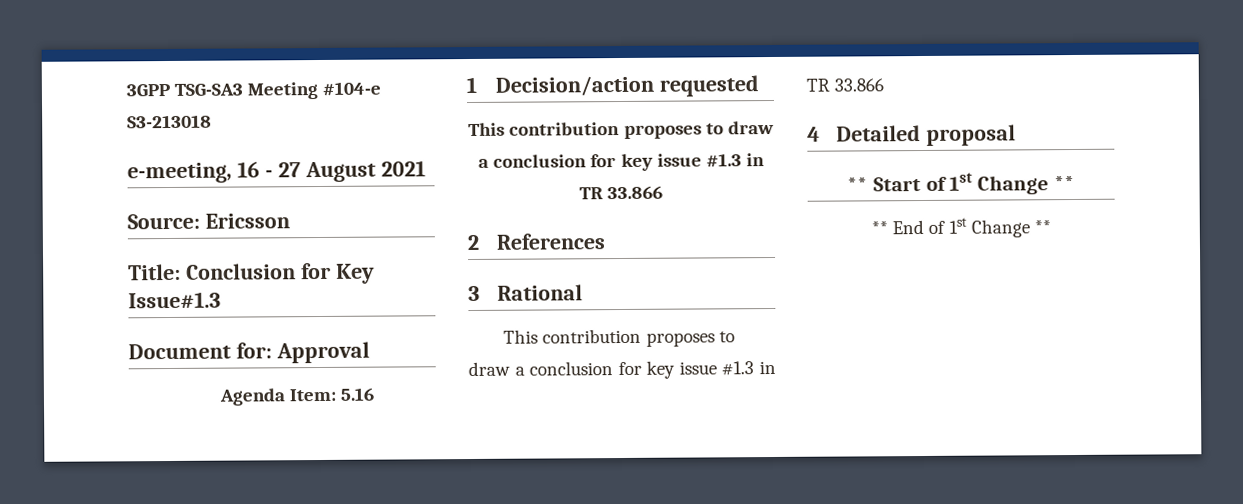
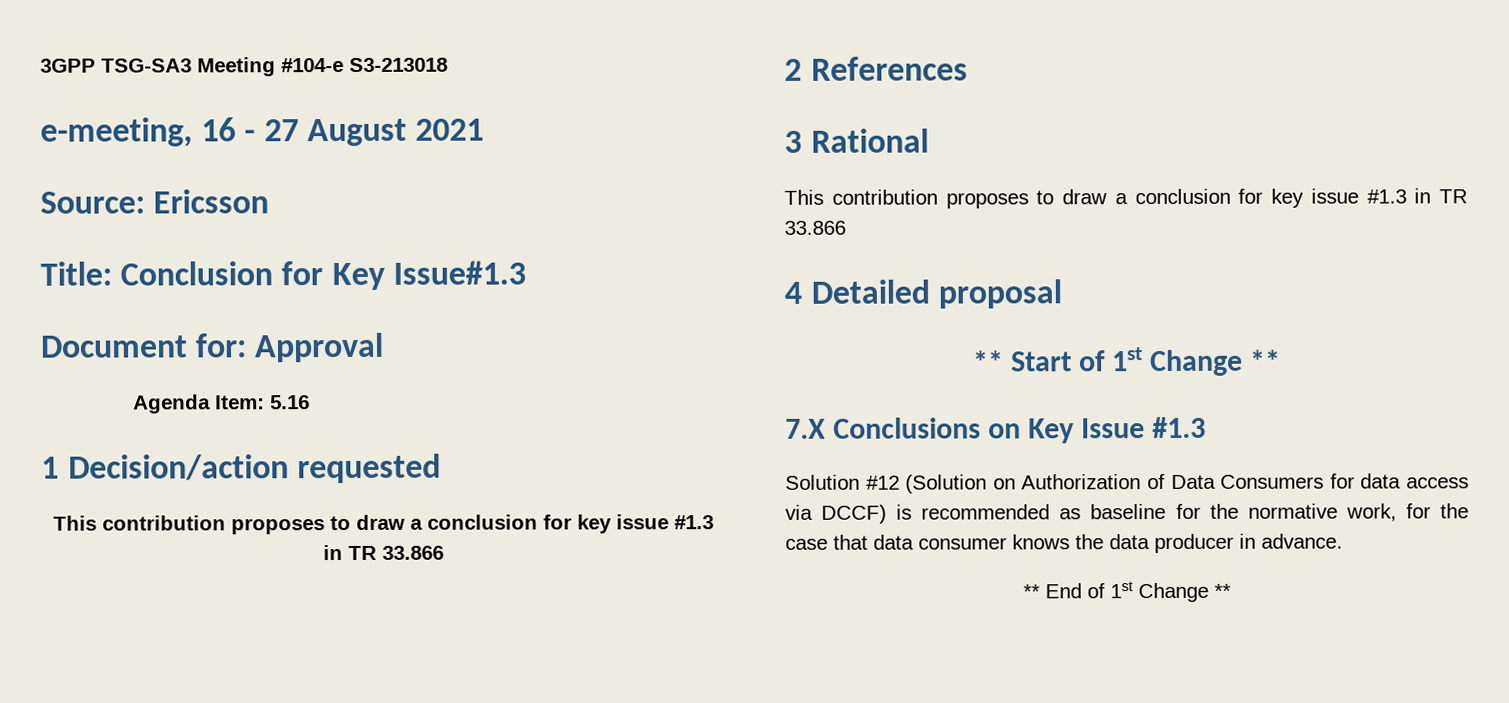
(1075, 183) none -> [785,416,1206,444] [785,473,1469,494] [785,503,1469,524] [785,533,1343,554] // 7.X Conclusions on Key Issue #1.3 // Solution #12 (Solution on Authorization of Data Consumers for data access via DCCF) is recommended as baseline for the normative work, for the case that data consumer knows the data producer in advance.

